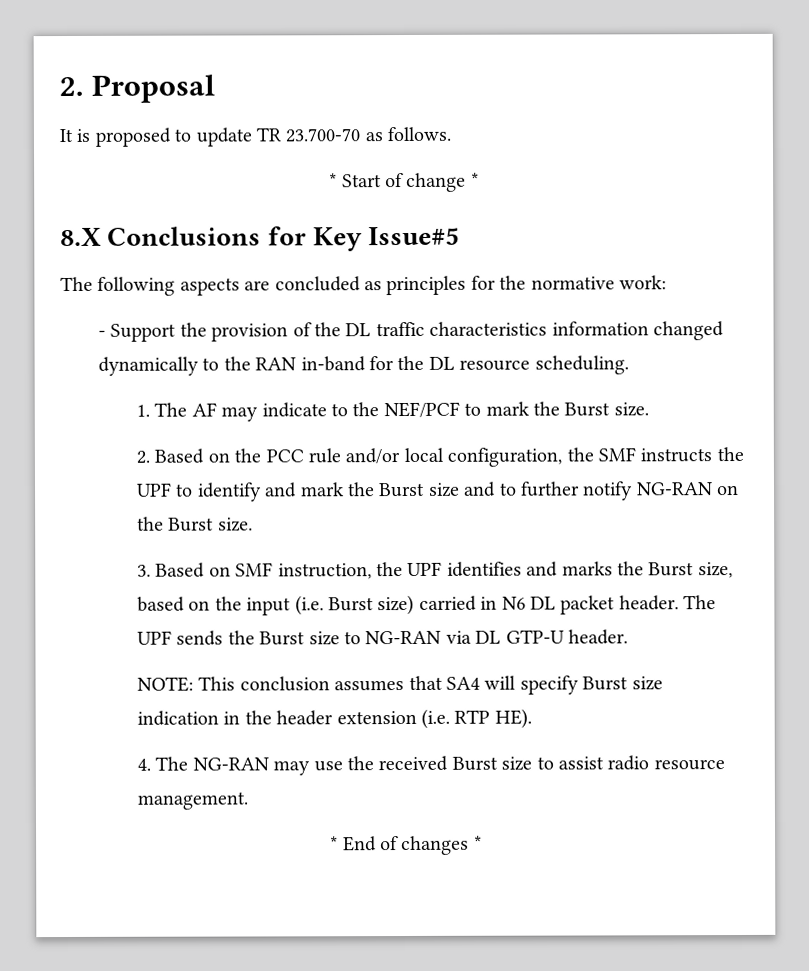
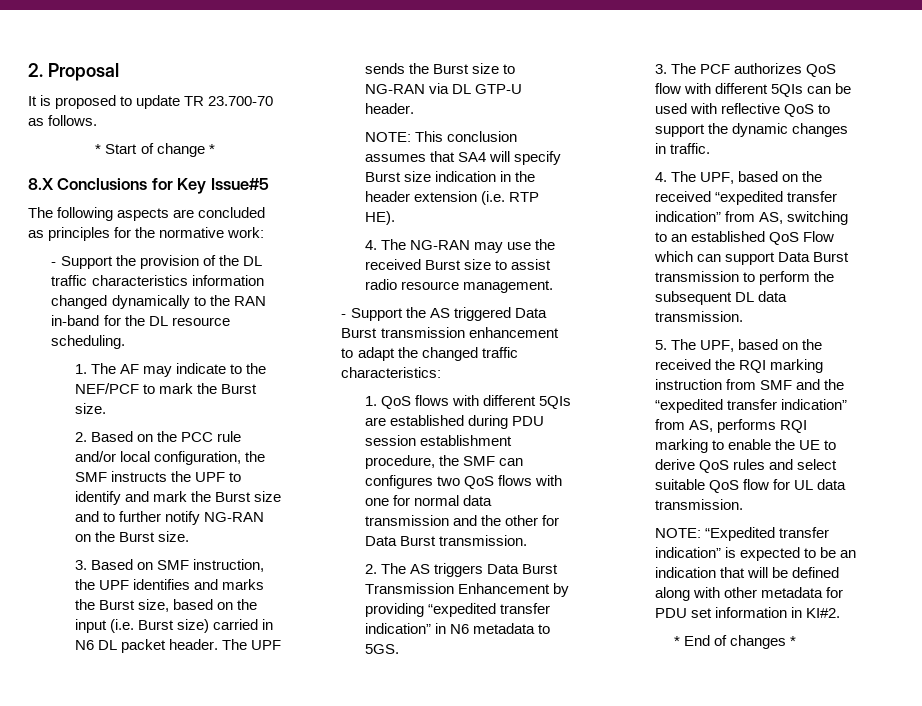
(249, 800) none -> [341,307,547,321] [341,327,559,338] [341,347,518,361] [341,367,442,378] [364,395,572,409] [364,415,545,429] [364,435,513,446] [364,455,524,469] [364,475,563,489] [364,495,493,506] [364,515,560,526] [364,535,528,546] [364,563,559,577] [364,583,570,597] [364,603,551,617] [364,623,551,634] [364,644,399,654] [654,63,837,77] [654,83,852,97] [654,103,831,117] [654,123,849,137] [654,143,711,154] [654,171,823,184] [654,191,838,205] [654,211,849,225] [654,231,835,245] [653,251,850,265] [654,271,835,285] [654,291,788,305] [654,311,743,322] [654,339,823,352] [654,359,824,373] [654,379,845,390] [654,399,848,413] [654,419,808,433] [654,439,837,453] [654,459,838,473] [654,479,847,493] [654,499,743,510] [654,527,830,541] [654,547,857,561] [654,567,840,578] [654,587,844,601] [654,607,841,618] // - Support the AS triggered Data Burst transmission enhancement to adapt the changed traffic characteristics: // 1. QoS flows with different 5QIs are established during PDU session establishment procedure, the SMF can configures two QoS flows with one for normal data transmission and the other for Data Burst transmission. // 2. The AS triggers Data Burst Transmission Enhancement by providing “expedited transfer indication” in N6 metadata to 5GS. // 3. The PCF authorizes QoS flow with different 5QIs can be used with reflective QoS to support the dynamic changes in traffic. // 4. The UPF, based on the received “expedited transfer indication” from AS, switching to an established QoS Flow which can support Data Burst transmission to perform the subsequent DL data transmission. // 5. The UPF, based on the received the RQI marking instruction from SMF and the “expedited transfer indication” from AS, performs RQI marking to enable the UE to derive QoS rules and select suitable QoS flow for UL data transmission. // NOTE: “Expedited transfer indication” is expected to be an indication that will be defined along with other metadata for PDU set information in KI#2.

